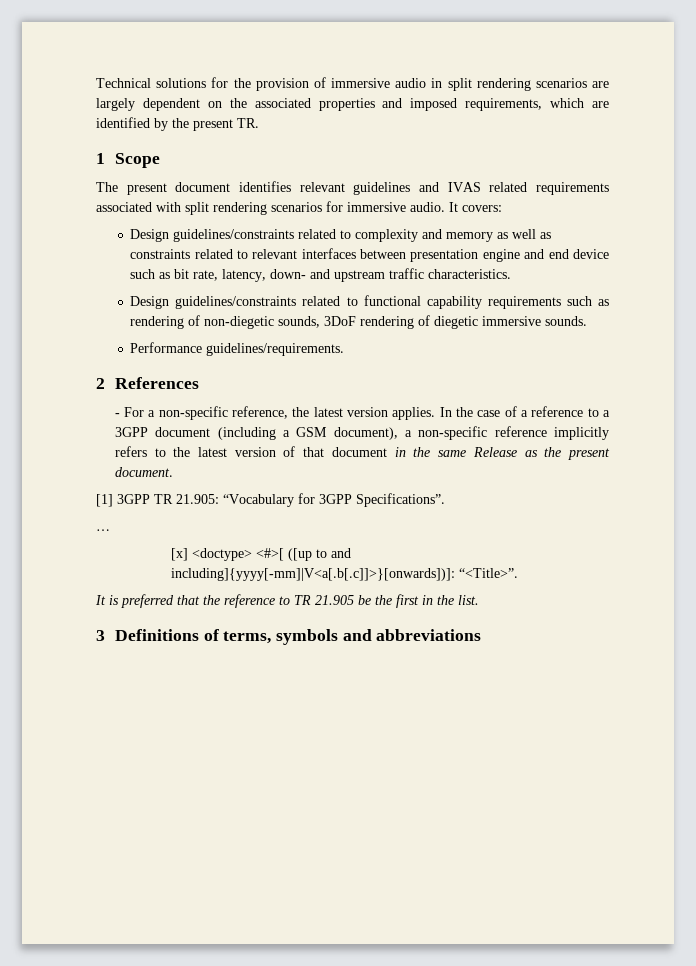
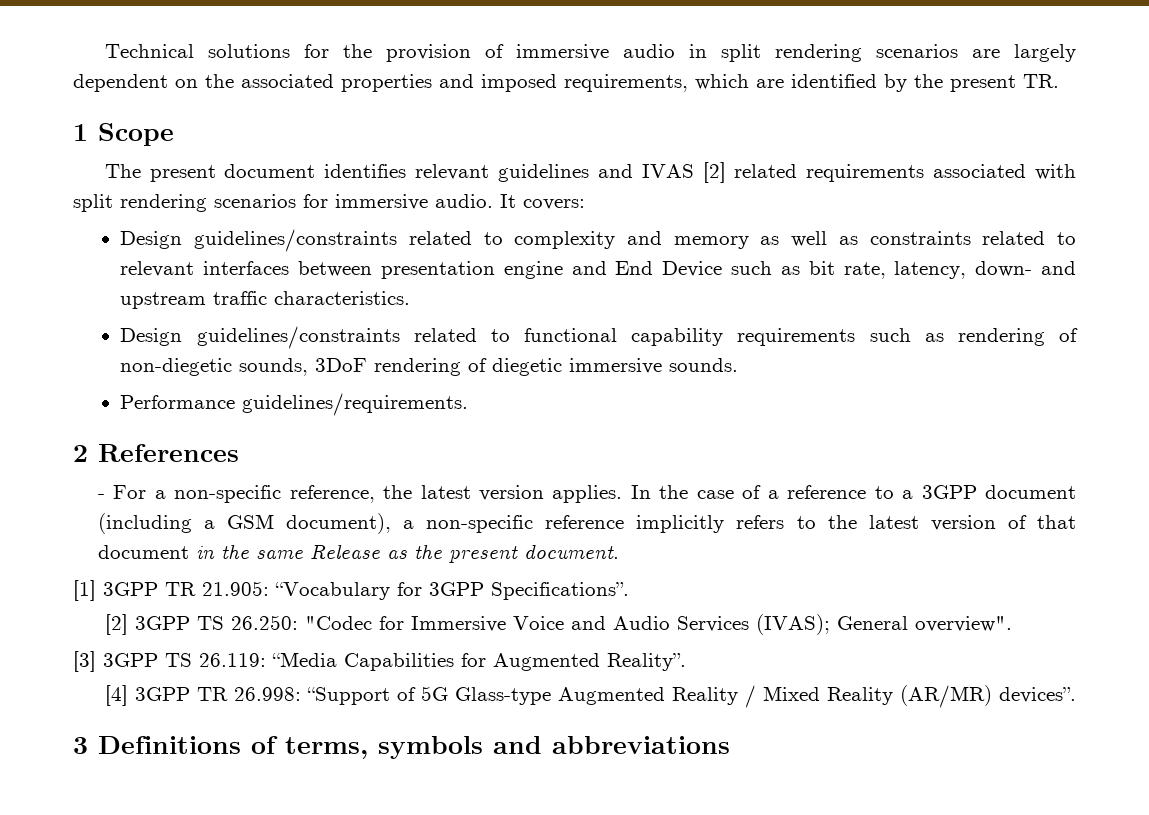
(481, 187) none -> [702,162,726,183] [2]
[548,249,609,259] end device -> [615,261,723,277] End Device
[96,529,110,531] [171,548,352,561] [171,568,519,581] [95,594,479,608] … // [x] <doctype> <#>[ ([up to and including]{yyyy[-mm]|V<a[.b[.c]]>}[onwards])]: “<Title>”. // It is preferred that the reference to TR 21.905 be the first in the list. -> [104,614,1012,635] [73,651,686,672] [104,685,1076,708] [2] 3GPP TS 26.250: "Codec for Immersive Voice and Audio Services (IVAS); General overview". // [3] 3GPP TS 26.119: “Media Capabilities for Augmented Reality”. // [4] 3GPP TR 26.998: “Support of 5G Glass-type Augmented Reality / Mixed Reality (AR/MR) devices”.

